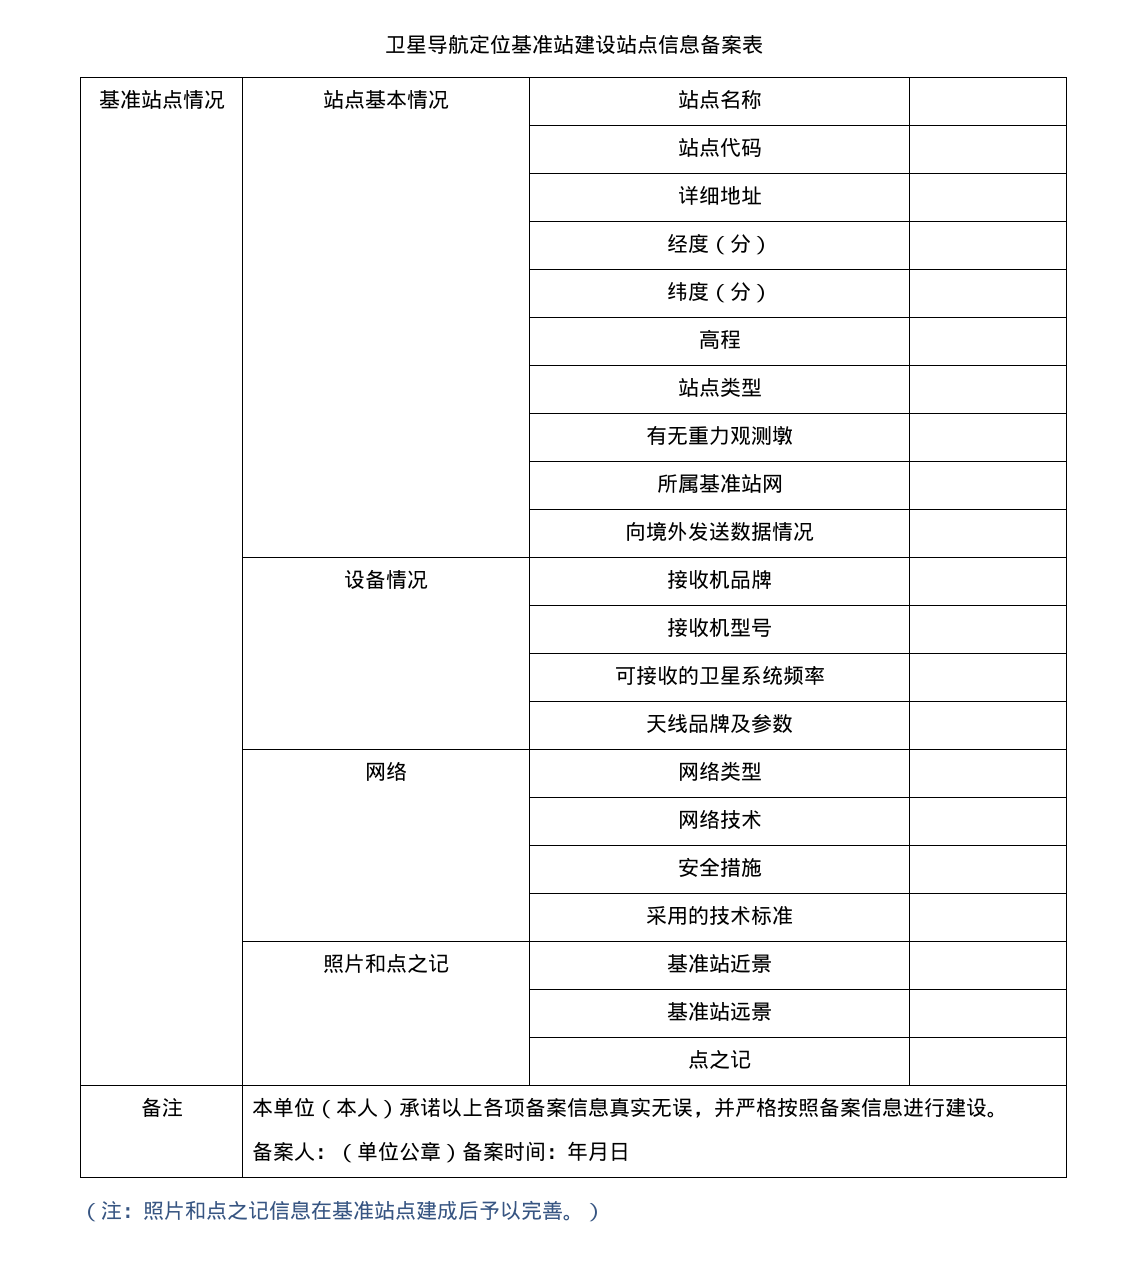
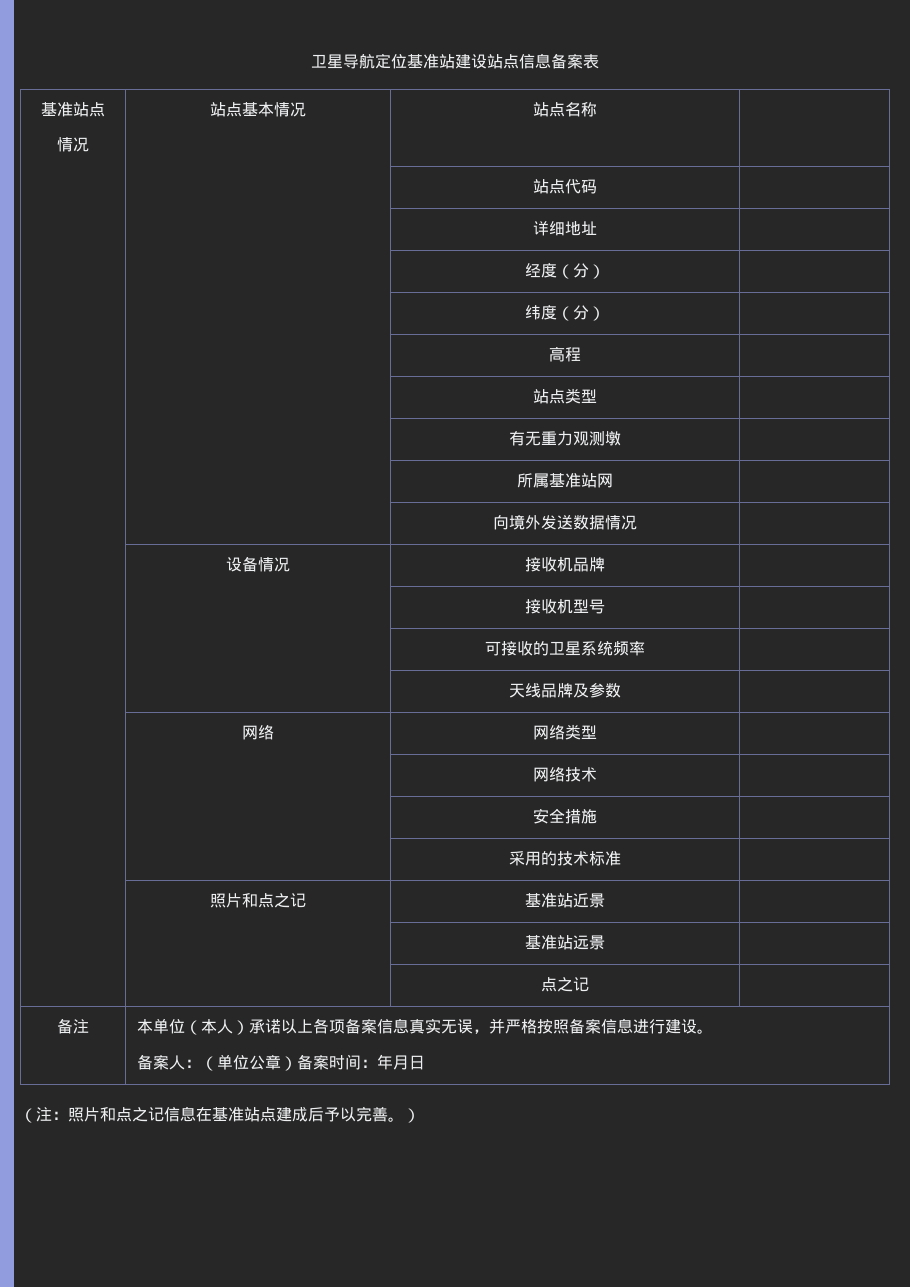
(183, 99) none -> (105, 109) //

